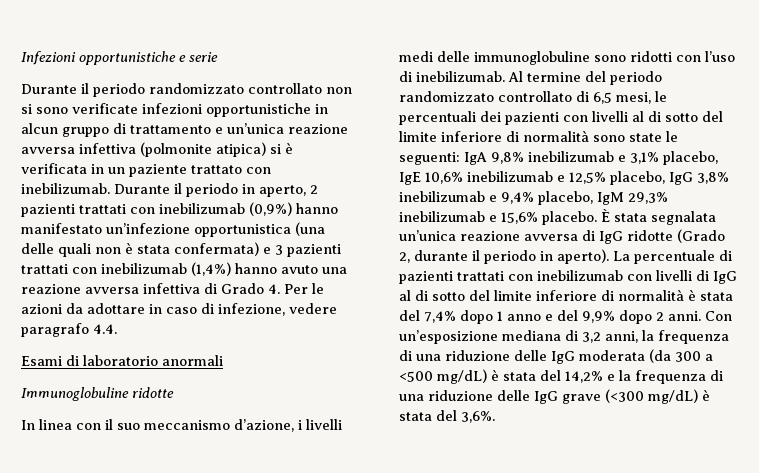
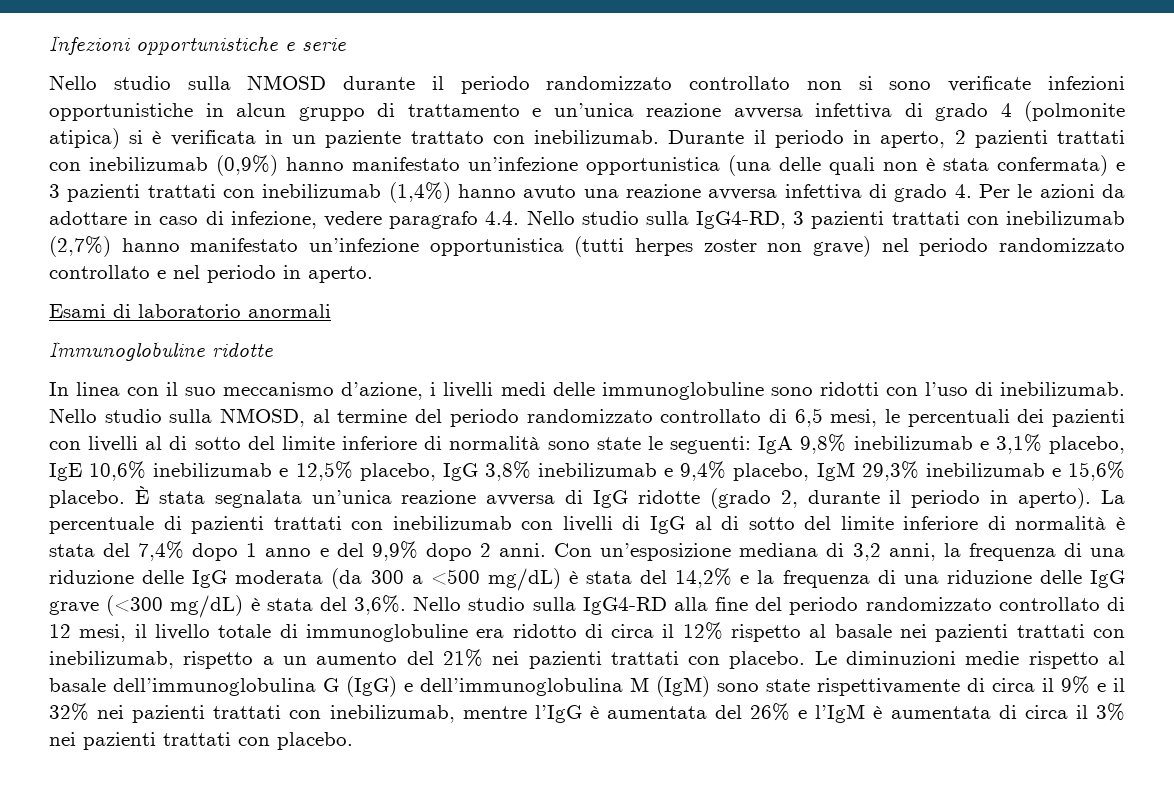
[21,84,77,94] Durante -> [49,75,416,90] Nello studio sulla NMOSD durante
(136, 148) none -> [904,103,1012,121] di grado 4
[221,283,264,294] Grado -> [894,184,948,202] grado
(117, 329) none -> [526,210,1125,229] [49,236,1125,257] [49,265,373,283] Nello studio sulla IgG4-RD, 3 pazienti trattati con inebilizumab (2,7%) hanno manifestato un’infezione opportunistica (tutti herpes zoster non grave) nel periodo randomizzato controllato e nel periodo in aperto.
[508,71,523,82] Al -> [49,408,330,427] Nello studio sulla NMOSD, al
[677,229,725,243] (Grado -> [709,488,771,509] (grado
(495, 417) none -> [413,596,1125,615] [49,622,1125,642] [49,649,1125,669] [49,676,1125,697] [49,703,1125,723] [49,732,353,750] Nello studio sulla IgG4-RD alla fine del periodo randomizzato controllato di 12 mesi, il livello totale di immunoglobuline era ridotto di circa il 12% rispetto al basale nei pazienti trattati con inebilizumab, rispetto a un aumento del 21% nei pazienti trattati con placebo. Le diminuzioni medie rispetto al basale dell’immunoglobulina G (IgG) e dell’immunoglobulina M (IgM) sono state rispettivamente di circa il 9% e il 32% nei pazienti trattati con inebilizumab, mentre l’IgG è aumentata del 26% e l’IgM è aumentata di circa il 3% nei pazienti trattati con placebo.

